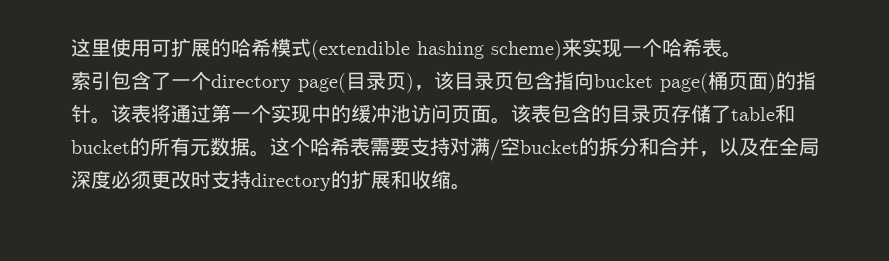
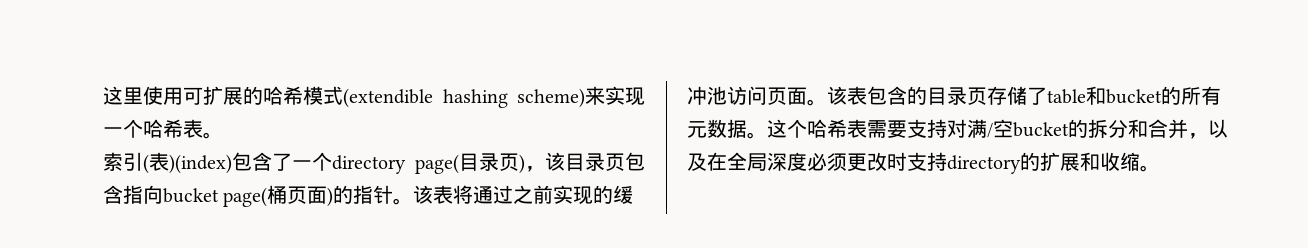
(111, 80) none -> [143,152,232,174] (表)(index)
[211,104,331,124] 第一个实现中 -> [513,185,594,205] 之前实现

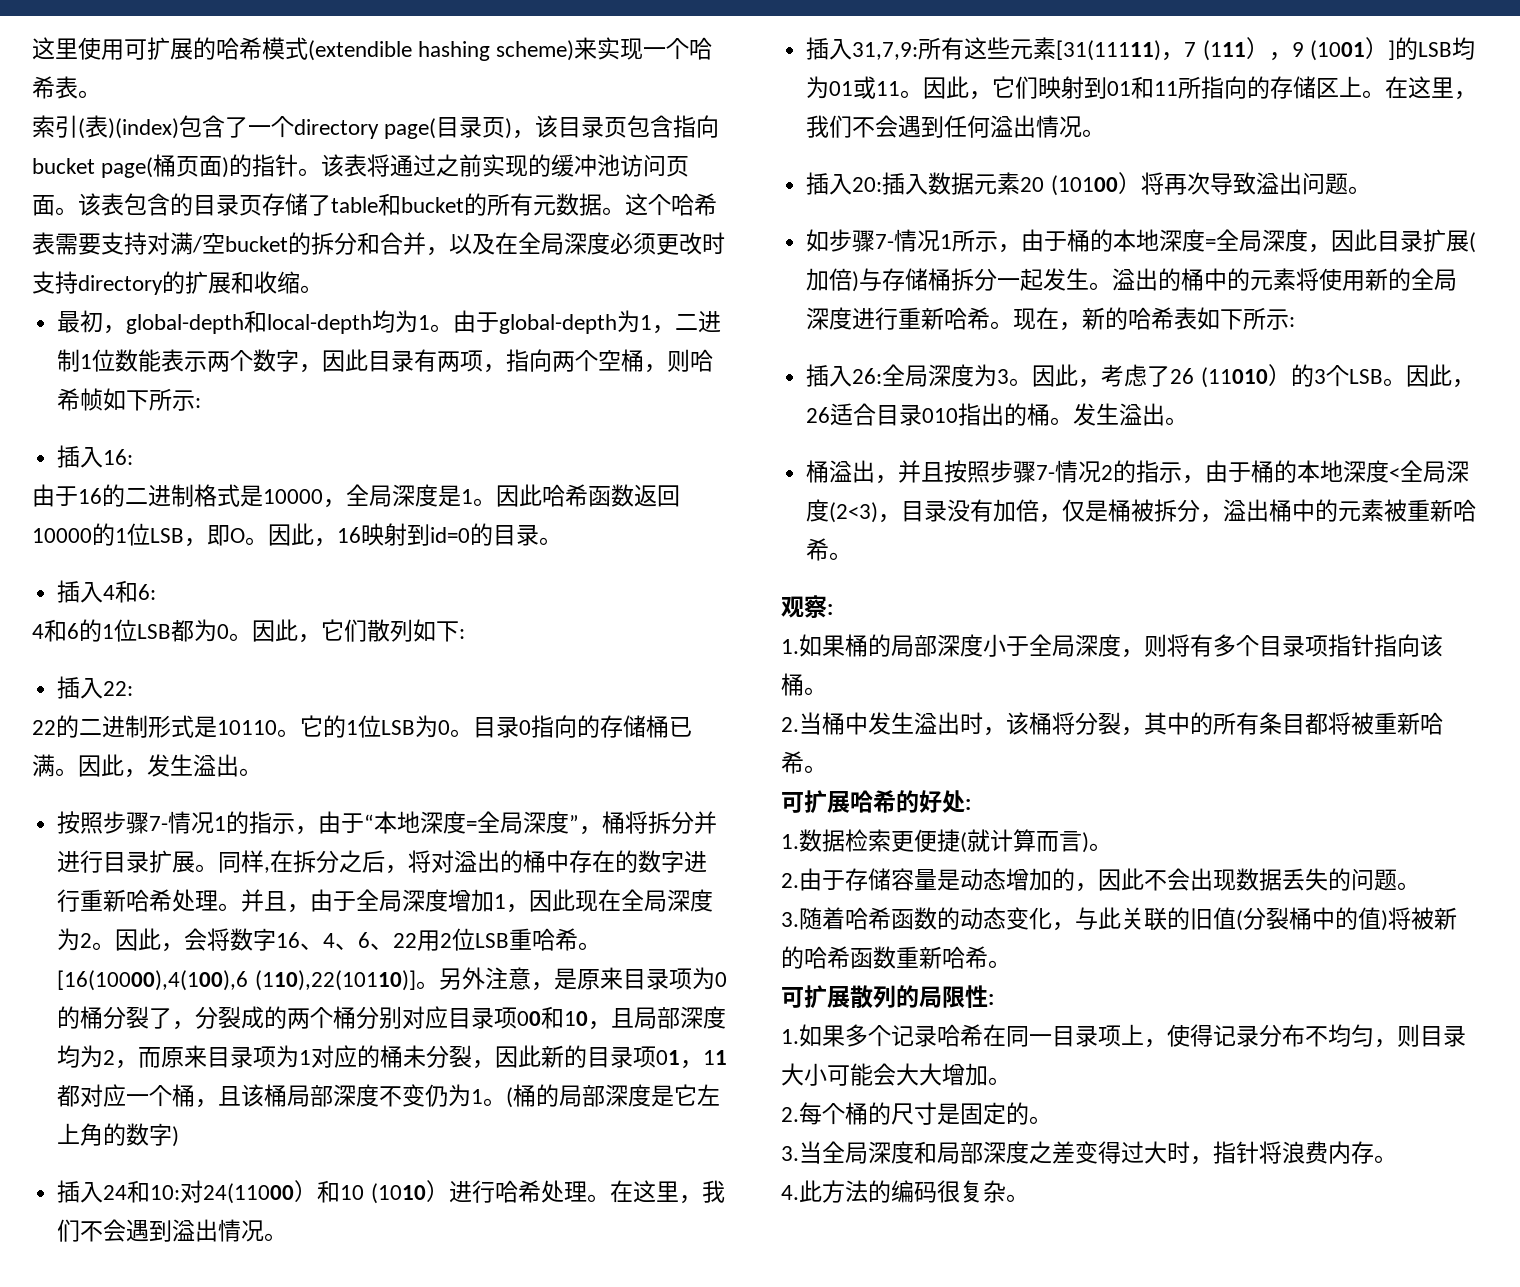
(1160, 168) none -> [57,310,722,334] [57,349,714,373] [57,388,202,411] [57,445,134,468] [32,484,680,508] [32,523,562,547] [57,580,157,603] [32,619,465,643] [57,676,134,699] [32,715,692,738] [32,754,262,778] [57,811,718,835] [57,850,708,874] [57,889,714,913] [57,928,602,952] [57,967,727,991] [57,1006,727,1030] [57,1045,728,1069] [57,1084,721,1108] [57,1123,180,1147] [57,1180,725,1204] [57,1219,288,1242] [806,37,1475,61] [806,76,1478,100] [806,115,1106,138] [806,172,1371,196] [806,229,1477,253] [806,268,1458,292] [806,307,1296,331] [806,364,1475,388] [806,403,1189,426] [806,460,1470,484] [806,499,1477,523] [806,538,853,561] [781,595,833,618] [781,634,1443,658] [781,673,827,696] [781,712,1443,736] [781,751,827,774] [781,790,971,814] [781,829,1112,853] [781,868,1420,892] [781,907,1457,931] [781,946,1011,969] [781,985,994,1009] [781,1024,1466,1048] [781,1063,1011,1086] [781,1102,1052,1125] [781,1141,1397,1165] [781,1180,1029,1203] // 最初，global-depth和local-depth均为1。由于global-depth为1，二进制1位数能表示两个数字，因此目录有两项，指向两个空桶，则哈希帧如下所示: // 插入16: // 由于16的二进制格式是10000，全局深度是1。因此哈希函数返回10000的1位LSB，即O。因此，16映射到id=0的目录。 // 插入4和6: // 4和6的1位LSB都为0。因此，它们散列如下: // 插入22: // 22的二进制形式是10110。它的1位LSB为0。目录0指向的存储桶已满。因此，发生溢出。 // 按照步骤7-情况1的指示，由于“本地深度=全局深度”，桶将拆分并进行目录扩展。同样,在拆分之后，将对溢出的桶中存在的数字进行重新哈希处理。并且，由于全局深度增加1，因此现在全局深度为2。因此，会将数字16、4、6、22用2位LSB重哈希。[16(10000),4(100),6 (110),22(10110)]。另外注意，是原来目录项为0的桶分裂了，分裂成的两个桶分别对应目录项00和10，且局部深度均为2，而原来目录项为1对应的桶未分裂，因此新的目录项01，11都对应一个桶，且该桶局部深度不变仍为1。(桶的局部深度是它左上角的数字) // 插入24和10:对24(11000）和10 (1010）进行哈希处理。在这里，我们不会遇到溢出情况。 // 插入31,7,9:所有这些元素[31(11111)，7 (111），9 (1001）]的LSB均为01或11。因此，它们映射到01和11所指向的存储区上。在这里，我们不会遇到任何溢出情况。 // 插入20:插入数据元素20 (10100）将再次导致溢出问题。 // 如步骤7-情况1所示，由于桶的本地深度=全局深度，因此目录扩展(加倍)与存储桶拆分一起发生。溢出的桶中的元素将使用新的全局深度进行重新哈希。现在，新的哈希表如下所示: // 插入26:全局深度为3。因此，考虑了26 (11010）的3个LSB。因此，26适合目录010指出的桶。发生溢出。 // 桶溢出，并且按照步骤7-情况2的指示，由于桶的本地深度<全局深度(2<3)，目录没有加倍，仅是桶被拆分，溢出桶中的元素被重新哈希。 // 观察: // 1.如果桶的局部深度小于全局深度，则将有多个目录项指针指向该桶。 // 2.当桶中发生溢出时，该桶将分裂，其中的所有条目都将被重新哈希。 // 可扩展哈希的好处: // 1.数据检索更便捷(就计算而言)。 // 2.由于存储容量是动态增加的，因此不会出现数据丢失的问题。 // 3.随着哈希函数的动态变化，与此关联的旧值(分裂桶中的值)将被新的哈希函数重新哈希。 // 可扩展散列的局限性: // 1.如果多个记录哈希在同一目录项上，使得记录分布不均匀，则目录大小可能会大大增加。 // 2.每个桶的尺寸是固定的。 // 3.当全局深度和局部深度之差变得过大时，指针将浪费内存。 // 4.此方法的编码很复杂。

